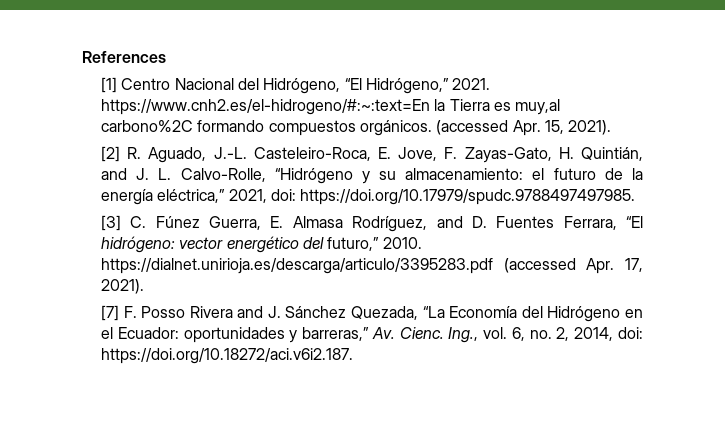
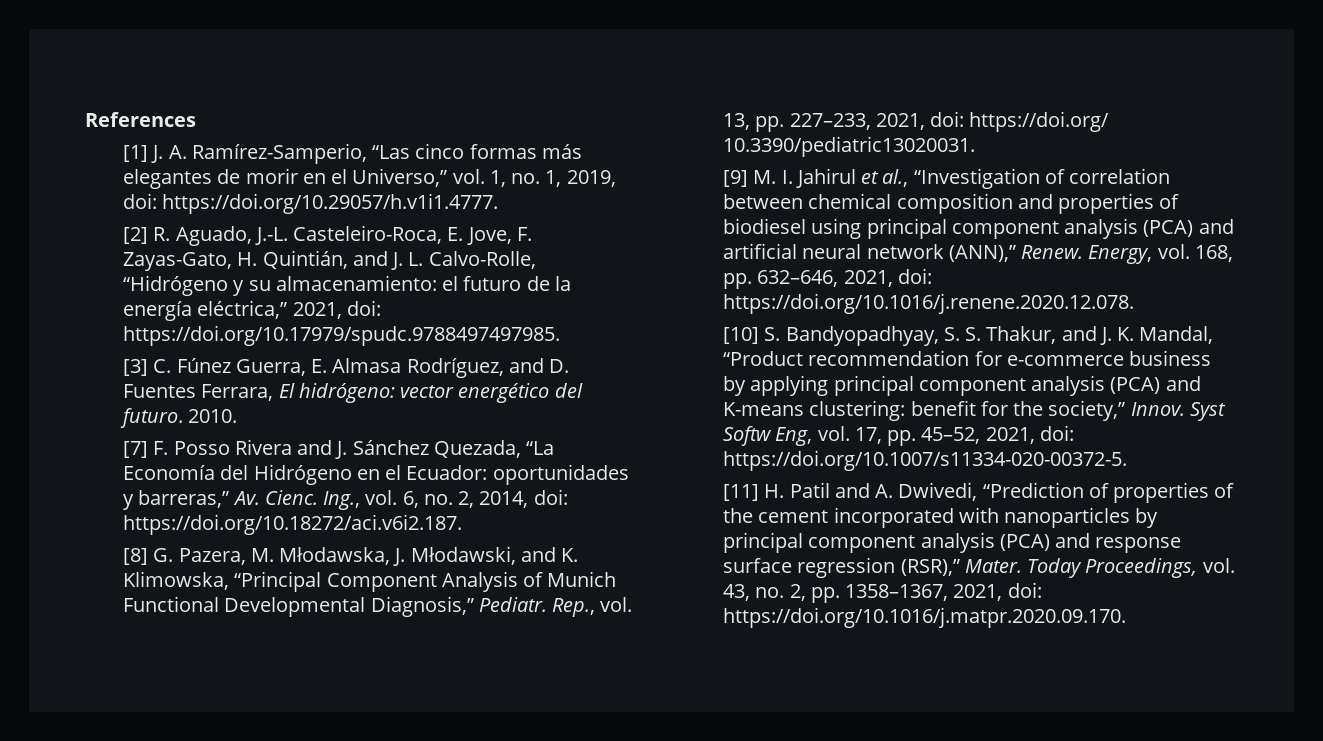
[121,78,491,94] [100,99,561,115] [100,120,612,136] Centro Nacional del Hidrógeno, “El Hidrógeno,” 2021. https://www.cnh2.es/el-hidrogeno/#:~:text=En la Tierra es muy,al carbono%2C formando compuestos orgánicos. (accessed Apr. 15, 2021). -> [151,143,582,164] [123,168,616,189] [123,193,499,214] J. A. Ramírez-Samperio, “Las cinco formas más elegantes de morir en el Universo,” vol. 1, no. 1, 2019, doi: https://doi.org/10.29057/h.v1i1.4777.
[625,216,643,228] “El -> [278,383,295,398] El
[327,237,380,251] futuro,” -> [120,408,184,428] futuro.
[100,258,643,274] [100,279,144,294] https://dialnet.unirioja.es/descarga/articulo/3395283.pdf (accessed Apr. 17, 2021). -> (238, 416) none
(353, 356) none -> [123,546,579,566] [123,571,617,592] [123,596,633,617] [723,111,1110,132] [723,136,976,157] [723,168,1171,189] [723,193,1180,214] [723,218,1234,239] [723,243,1233,264] [723,268,932,289] [723,293,1135,314] [723,326,1214,346] [723,350,1212,366] [723,375,1201,396] [723,400,1226,421] [723,425,1074,446] [723,450,1128,471] [723,482,1235,503] [723,507,1159,528] [723,532,1182,553] [723,557,1235,578] [723,582,1042,603] [723,607,1127,628] // [8] G. Pazera, M. Młodawska, J. Młodawski, and K. Klimowska, “Principal Component Analysis of Munich Functional Developmental Diagnosis,” Pediatr. Rep., vol. 13, pp. 227–233, 2021, doi: https://doi.org/ 10.3390/pediatric13020031. // [9] M. I. Jahirul et al., “Investigation of correlation between chemical composition and properties of biodiesel using principal component analysis (PCA) and artificial neural network (ANN),” Renew. Energy, vol. 168, pp. 632–646, 2021, doi: https://doi.org/10.1016/j.renene.2020.12.078. // [10] S. Bandyopadhyay, S. S. Thakur, and J. K. Mandal, “Product recommendation for e-commerce business by applying principal component analysis (PCA) and K-means clustering: benefit for the society,” Innov. Syst Softw Eng, vol. 17, pp. 45–52, 2021, doi: https://doi.org/10.1007/s11334-020-00372-5. // [11] H. Patil and A. Dwivedi, “Prediction of properties of the cement incorporated with nanoparticles by principal component analysis (PCA) and response surface regression (RSR),” Mater. Today Proceedings, vol. 43, no. 2, pp. 1358–1367, 2021, doi: https://doi.org/10.1016/j.matpr.2020.09.170.

